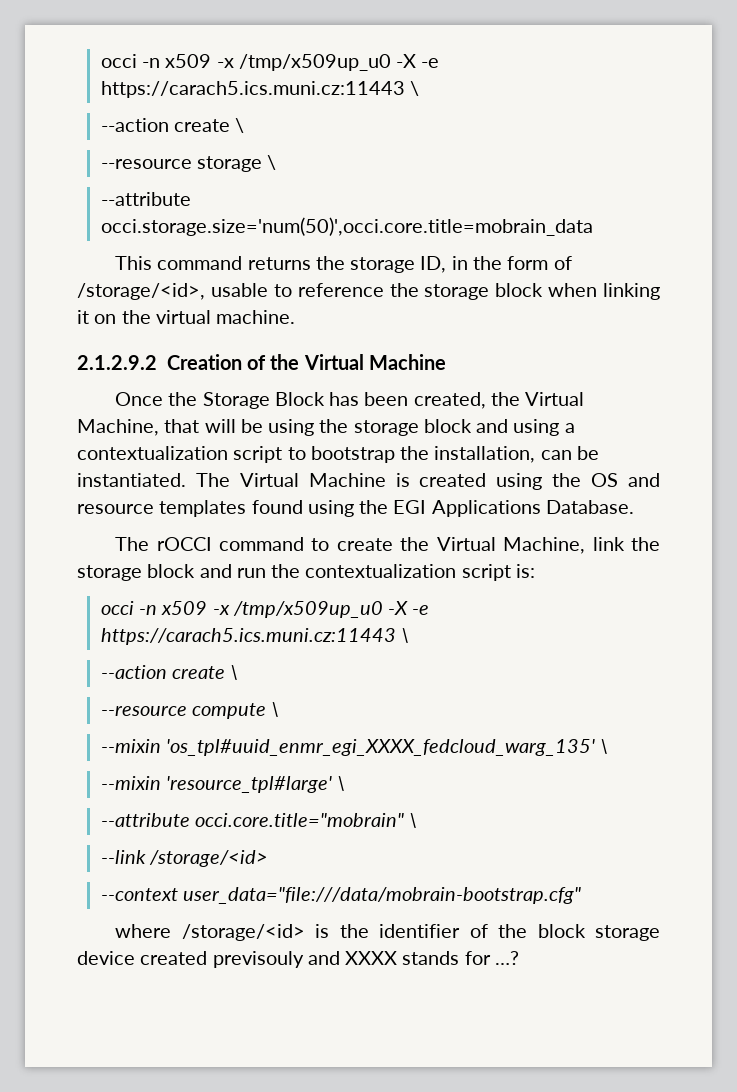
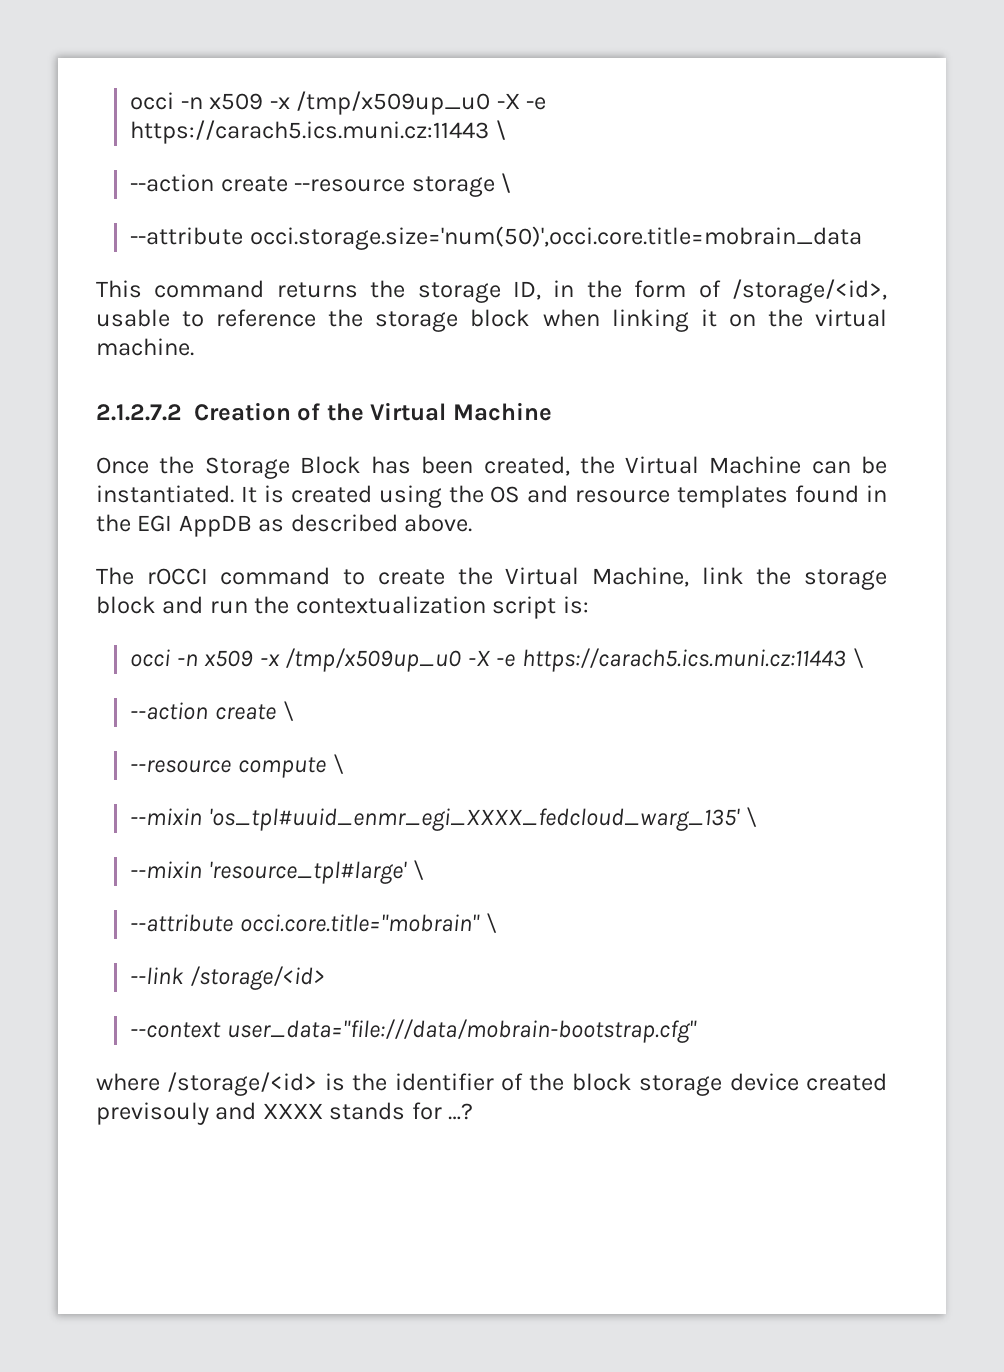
[235,118,245,133] \ // -> (288, 184) none
[77,355,157,370] 2.1.2.9.2 -> [96,404,182,421] 2.1.2.7.2
[77,419,575,436] [77,446,599,463] [77,473,386,487] Machine, that will be using the storage block and using a contextualization script to bootstrap the installation, can be instantiated. The Virtual Machine -> [709,456,887,474] [96,485,257,503] Machine can be instantiated. It
[307,500,354,517] using -> [865,485,887,502] in
[431,500,634,517] Applications Database. -> [178,514,473,537] AppDB as described above.

